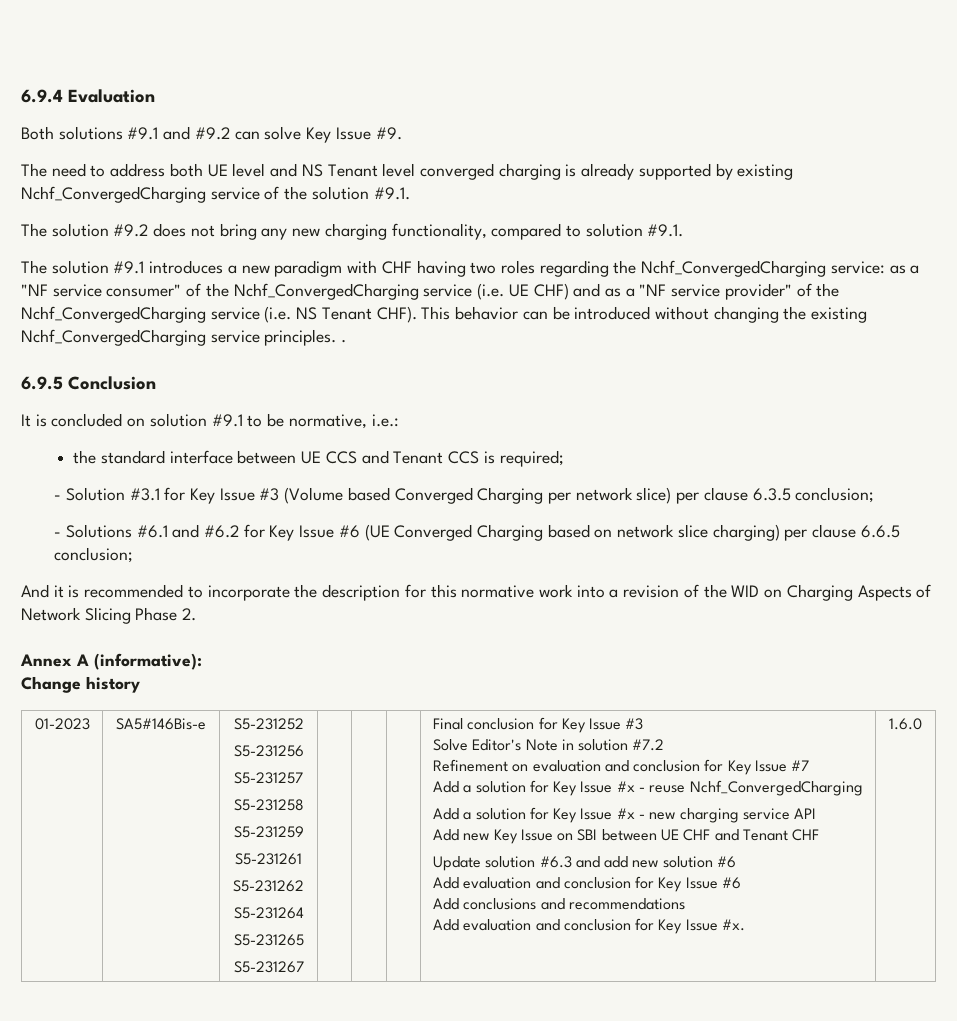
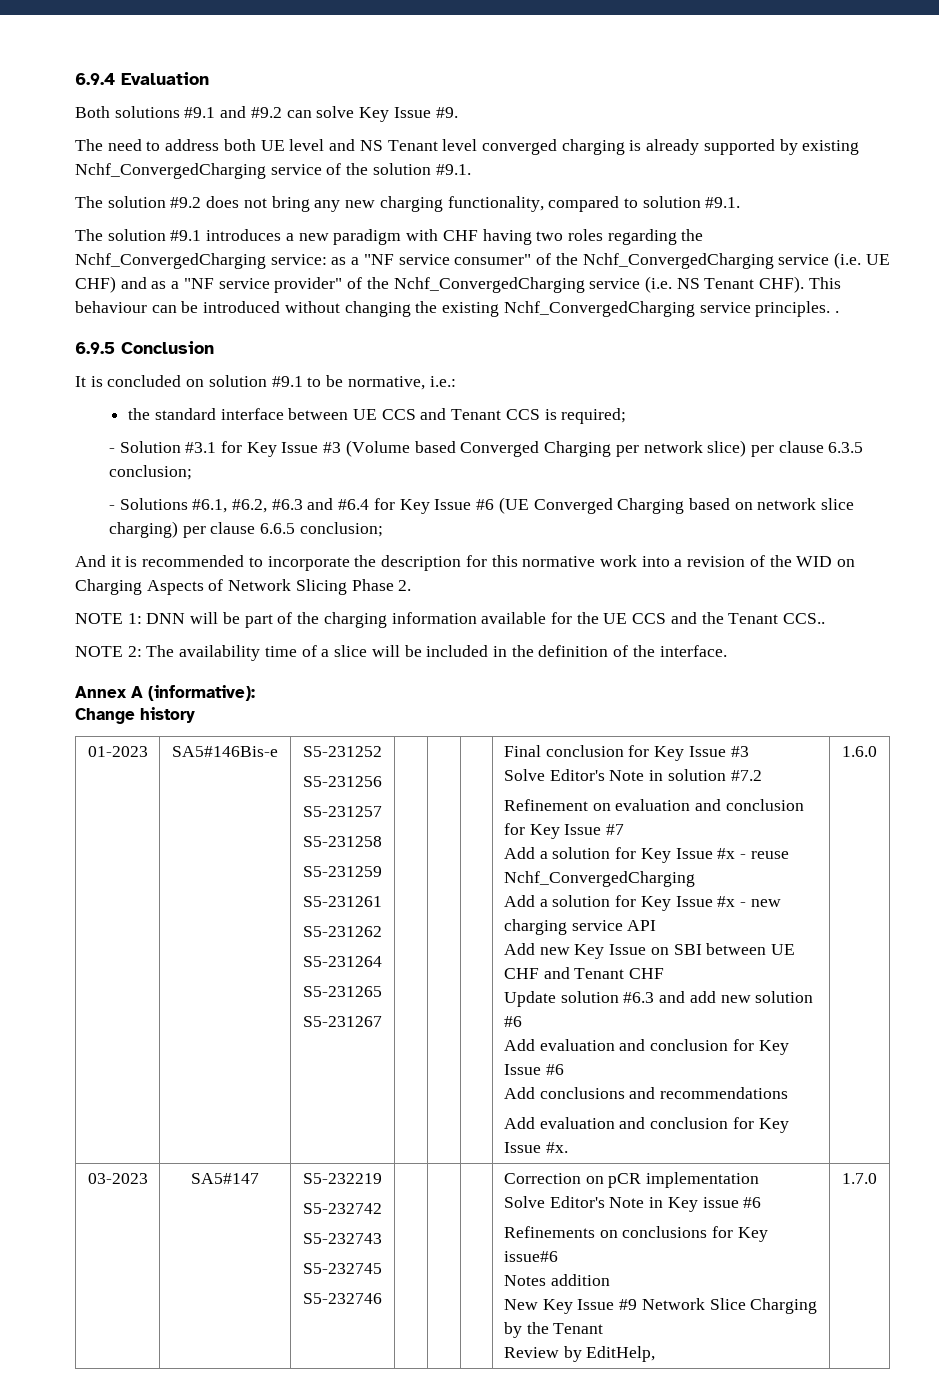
[455,306,519,320] behavior -> [75,301,147,313] behaviour
[136,524,239,538] #6.1 and #6.2 -> [192,498,370,513] #6.1, #6.2, #6.3 and #6.4
(197, 614) none -> [75,612,826,628] [75,645,727,661] // NOTE 1: DNN will be part of the charging information available for the UE CCS and the Tenant CCS.. // NOTE 2: The availability time of a slice will be included in the definition of the interface.
(922, 724) none -> [87,1173,148,1184] [191,1173,259,1184] [303,1173,382,1184] [303,1203,382,1214] [303,1233,382,1244] [303,1263,382,1274] [303,1293,382,1304] [503,1172,760,1188] [503,1196,762,1212] [503,1226,768,1242] [503,1251,558,1262] [503,1274,610,1286] [503,1298,818,1314] [503,1322,604,1338] [503,1346,656,1362] [842,1173,877,1184] // 03-2023 | SA5#147 | S5-232219 // S5-232742 // S5-232743 // S5-232745 // S5-232746 | | | | Correction on pCR implementation // Solve Editor's Note in Key issue #6 // Refinements on conclusions for Key issue#6 // Notes addition // New Key Issue #9 Network Slice Charging by the Tenant // Review by EditHelp, | 1.7.0

